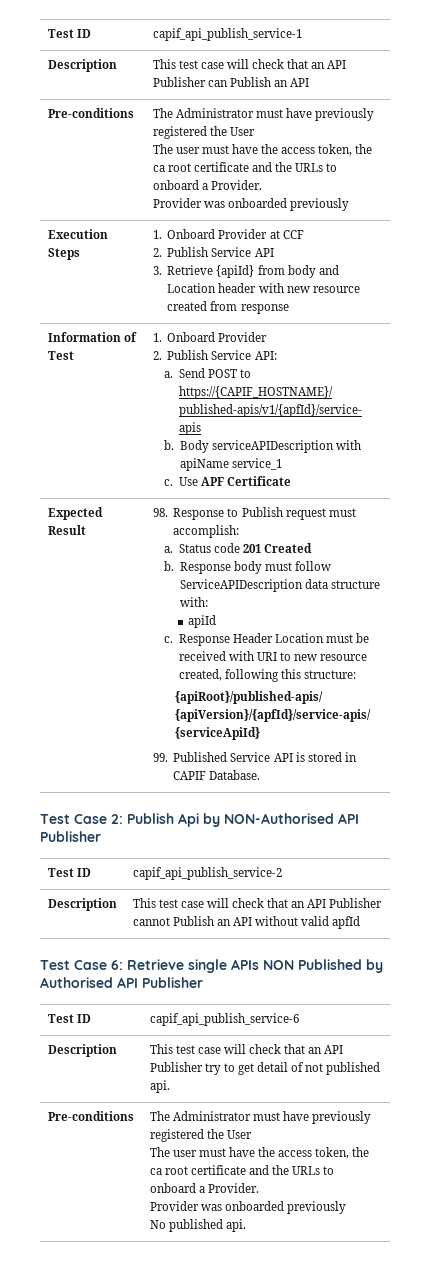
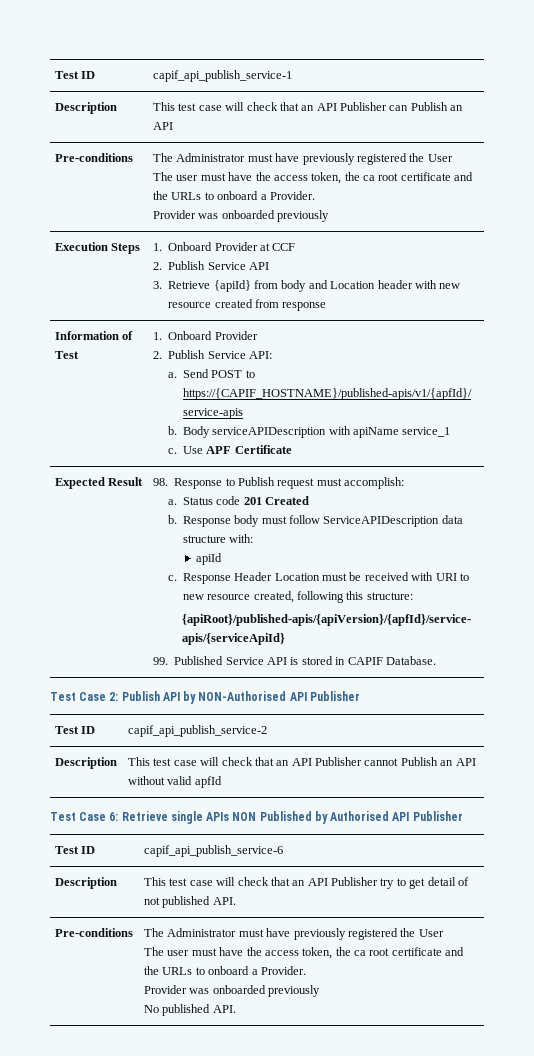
[178,813,199,827] Api -> [162,692,180,701] API
[149,1080,170,1093] api. -> [212,897,236,905] API.
[225,1219,246,1232] api. -> [212,1005,236,1013] API.

